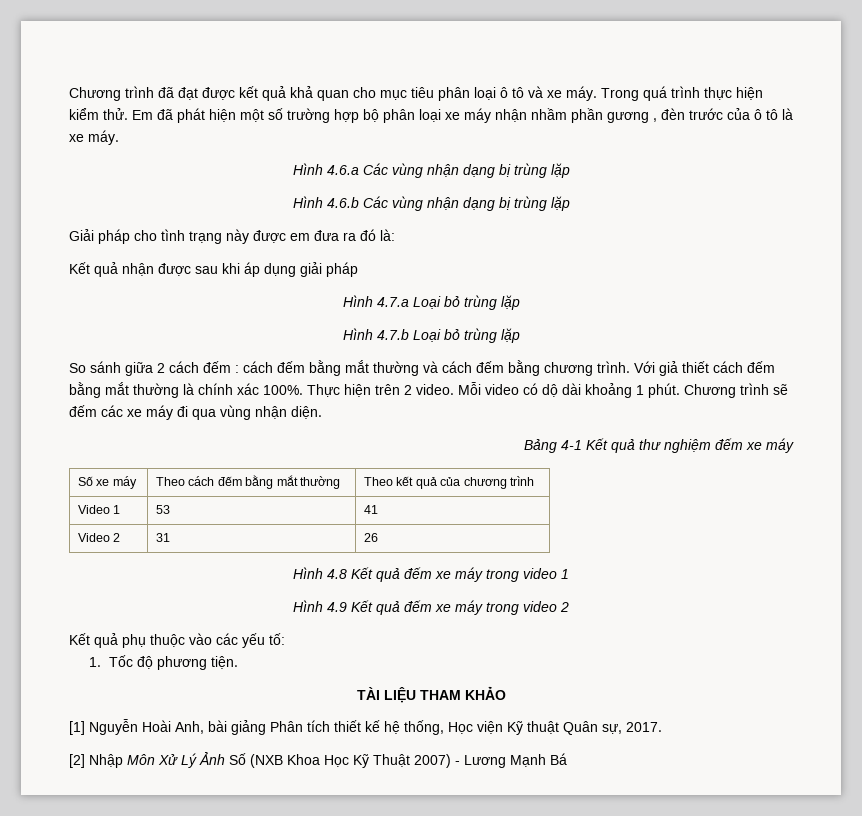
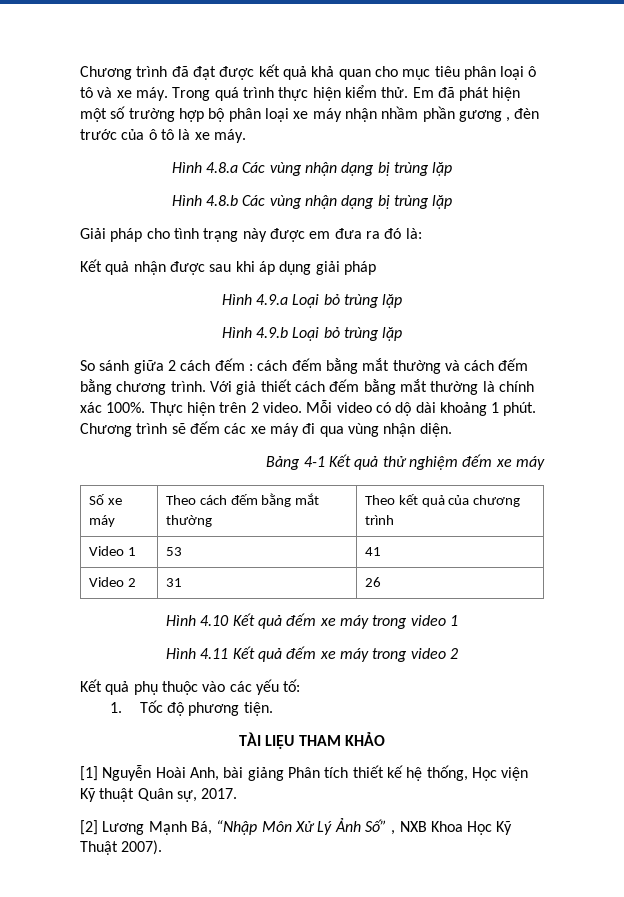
[326,165,359,175] 4.6.a -> [206,162,239,173] 4.8.a
[326,197,359,208] 4.6.b -> [206,195,239,206] 4.8.b
[376,297,409,307] 4.7.a -> [256,294,289,305] 4.9.a
[376,329,409,340] 4.7.b -> [256,327,289,338] 4.9.b
[639,439,661,450] thư -> [382,456,407,467] thử
[327,569,347,579] 4.8 -> [200,615,230,626] 4.10
[327,602,347,612] 4.9 -> [200,648,229,659] 4.11
[89,754,123,768] Nhập -> [102,820,258,835] Lương Mạnh Bá, “Nhập
[229,753,283,768] Số (NXB -> [364,819,427,835] Số” , NXB
[414,753,567,768] 2007) - Lương Mạnh Bá -> [121,840,163,855] 2007).

